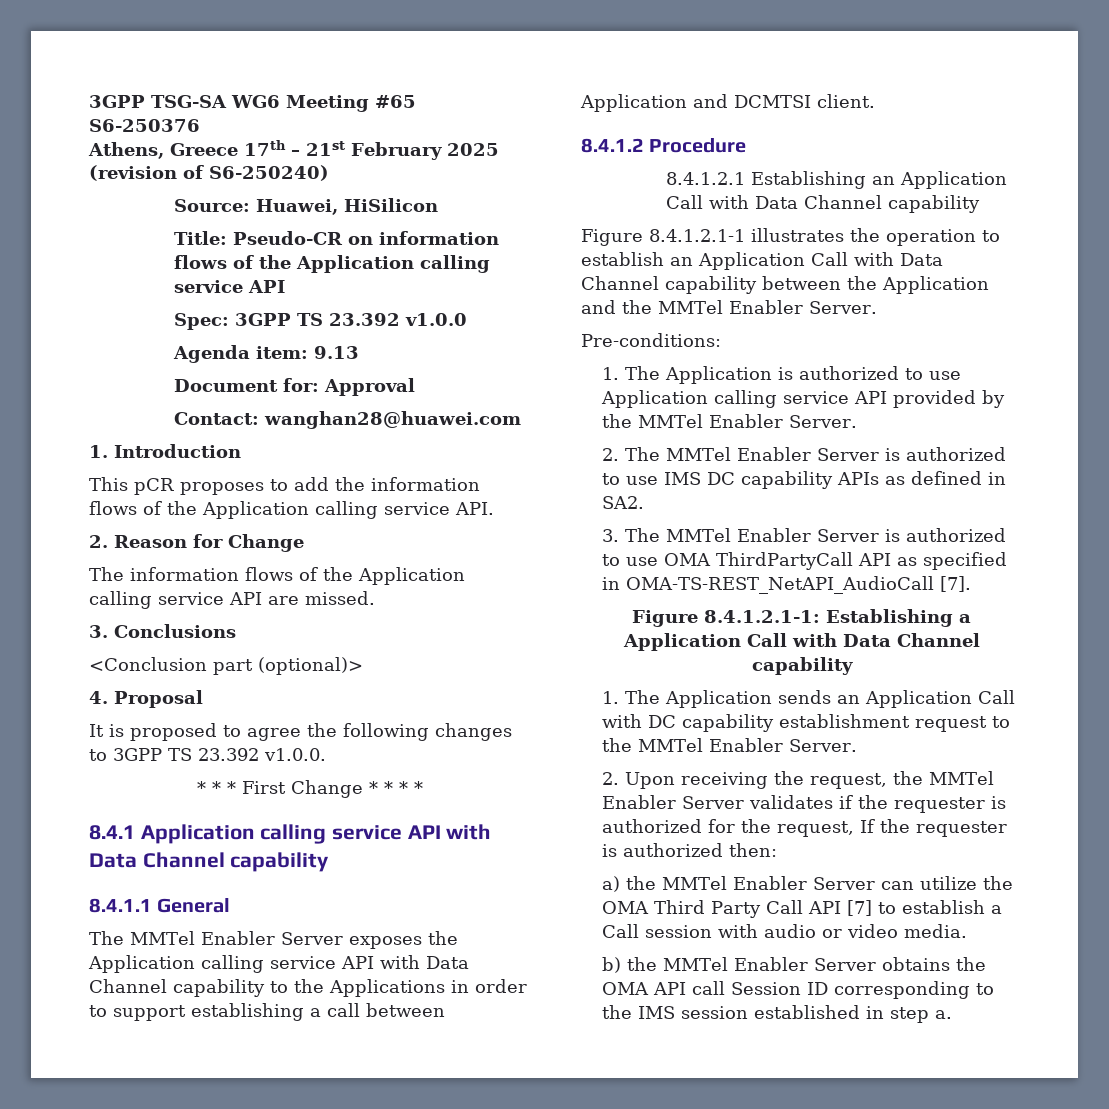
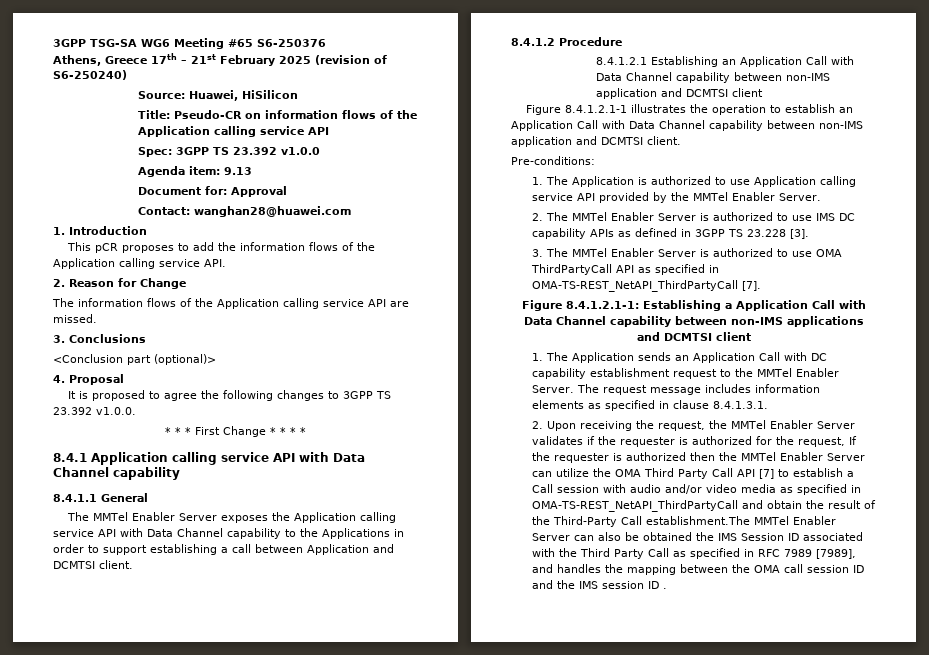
(981, 204) none -> [734,72,831,81] [596,88,764,99] between non-IMS application and DCMTSI client
[847,276,989,294] [581,300,877,314] the Application and the MMTel Enabler Server. -> [819,121,863,129] [511,136,681,147] non-IMS application and DCMTSI client.
[602,496,645,509] SA2. -> [695,229,810,239] 3GPP TS 23.228 [3].
[626,576,935,594] OMA-TS-REST_NetAPI_AudioCall -> [532,280,739,292] OMA-TS-REST_NetAPI_ThirdPartyCall
(853, 666) none -> [674,316,864,327] [636,332,751,341] between non-IMS applications and DCMTSI client
(858, 745) none -> [577,384,821,395] [532,400,769,411] The request message includes information elements as specified in clause 8.4.1.3.1.
[729,843,778,857] [602,876,621,892] then: // a) -> [690,452,716,461] then
[822,924,968,938] [602,957,987,973] [602,981,995,999] [602,1005,953,1023] or video media. // b) the MMTel Enabler Server obtains the OMA API call Session ID corresponding to the IMS session established in step a. -> [665,484,862,495] [532,500,877,512] [532,516,837,527] [532,532,864,541] [532,548,857,559] [532,564,865,575] [532,580,668,589] and/or video media as specified in OMA-TS-REST_NetAPI_ThirdPartyCall and obtain the result of the Third-Party Call establishment.The MMTel Enabler Server can also be obtained the IMS Session ID associated with the Third Party Call as specified in RFC 7989 [7989], and handles the mapping between the OMA call session ID and the IMS session ID .

